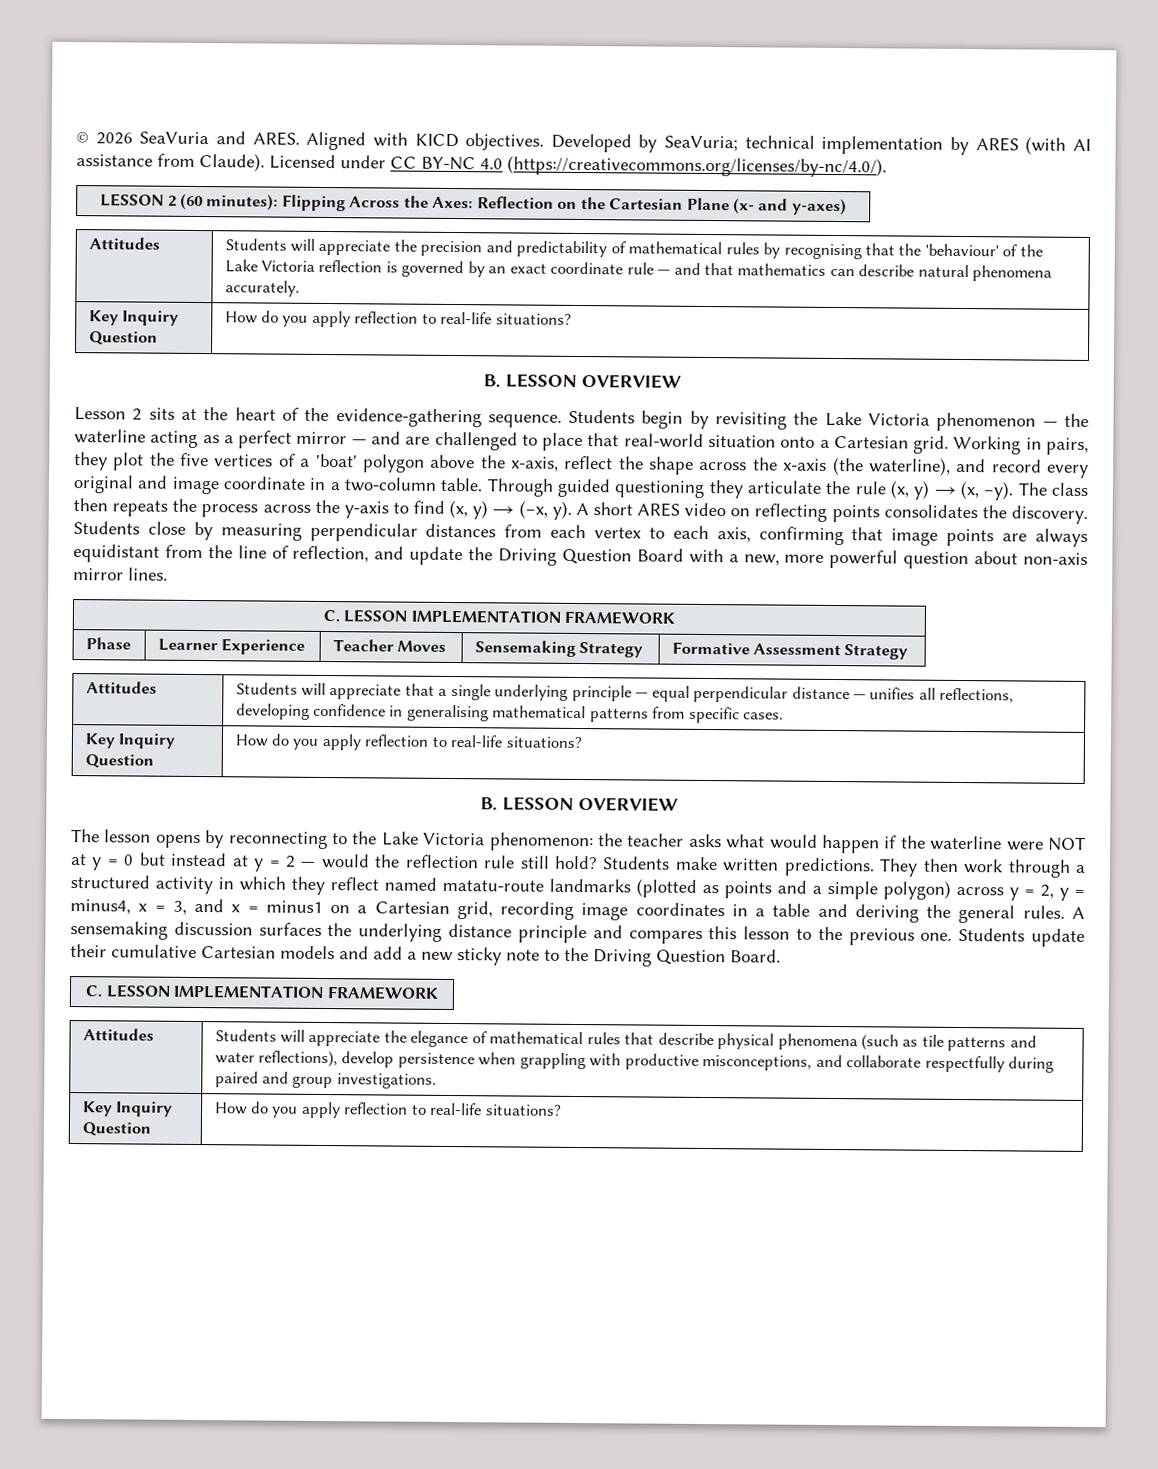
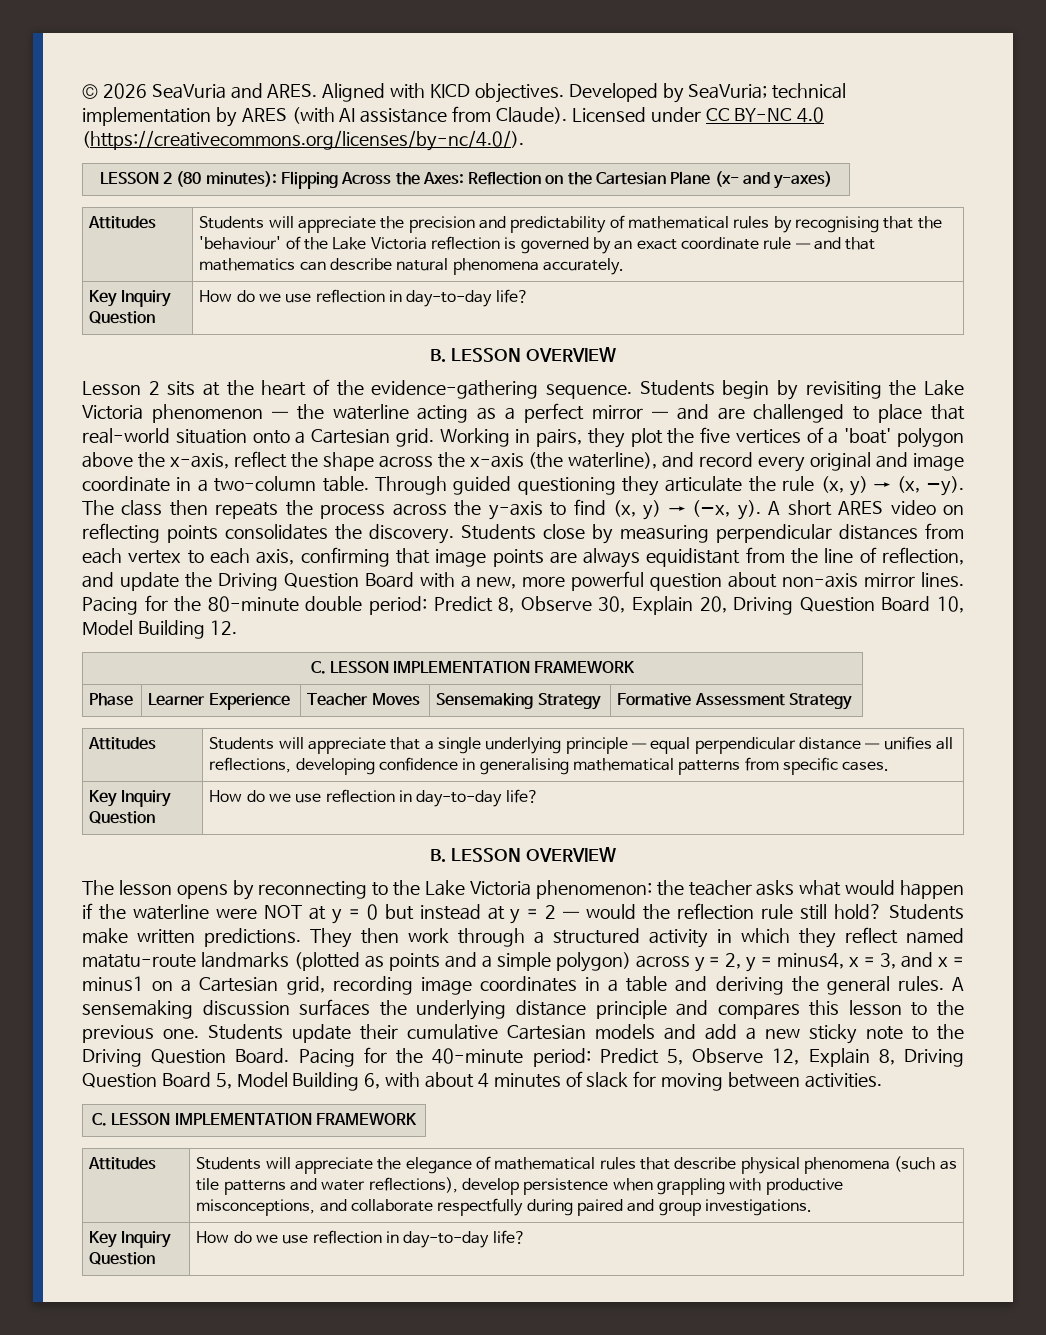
[179,193,203,211] (60 -> [176,171,202,187] (80
[282,310,572,328] you apply reflection to real-life situations? -> [259,289,529,307] we use reflection in day-to-day life?
(168, 574) none -> [82,595,965,615] [82,620,237,639] Pacing for the 80-minute double period: Predict 8, Observe 30, Explain 20, Driving Question Board 10, Model Building 12.
[292,733,582,751] you apply reflection to real-life situations? -> [269,789,539,807] we use reflection in day-to-day life?
(781, 956) none -> [298,1047,964,1067] [82,1071,882,1091] Pacing for the 40-minute period: Predict 5, Observe 12, Explain 8, Driving Question Board 5, Model Building 6, with about 4 minutes of slack for moving between activities.
[271,1101,562,1119] you apply reflection to real-life situations? -> [256,1230,526,1248] we use reflection in day-to-day life?

